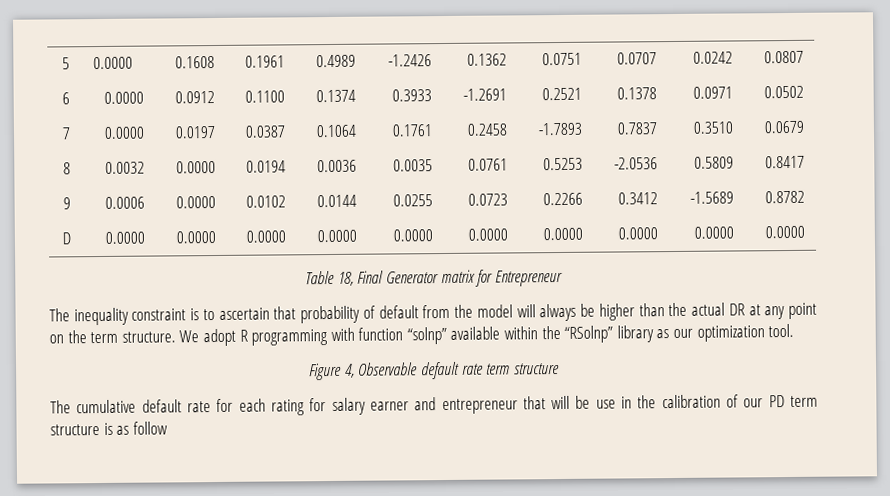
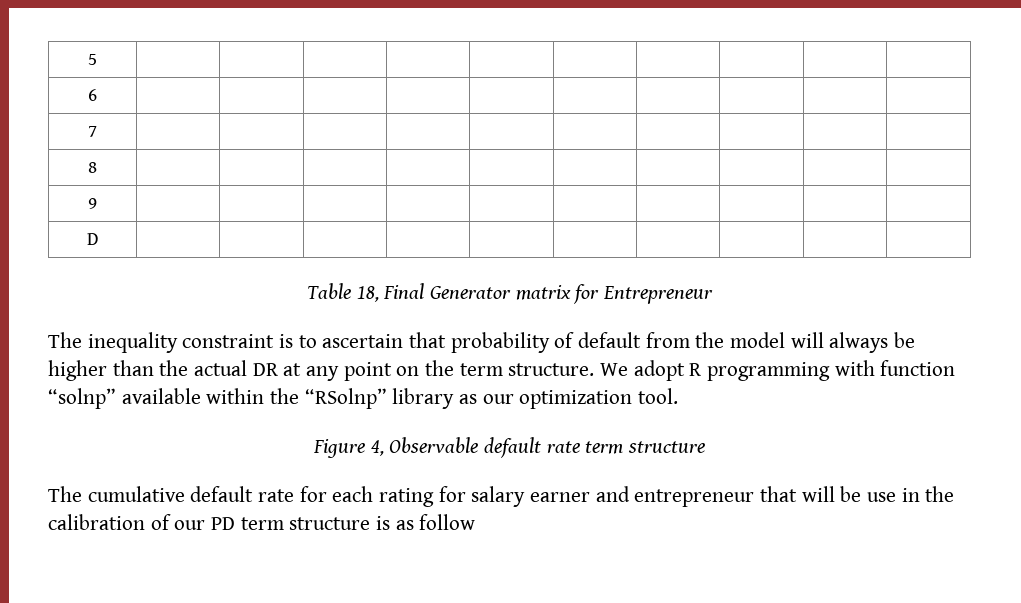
[93,56,134,70] [174,56,215,69] [244,55,285,68] [315,54,356,68] [387,54,432,67] [466,53,507,66] [541,52,582,66] [616,52,657,65] [692,51,733,64] [763,50,804,64] [61,92,70,105] [103,91,144,104] [174,91,215,104] [244,90,285,103] [315,89,356,103] [391,89,432,102] [462,88,507,101] [541,87,582,101] [616,87,657,100] [692,86,733,99] [763,85,804,99] [61,127,71,140] [103,126,145,139] [174,126,216,139] [244,125,286,138] [315,124,357,138] [391,124,433,137] [466,123,508,136] [537,122,583,136] [616,122,658,135] [692,121,734,134] [763,120,805,134] [62,162,71,175] [104,161,145,174] [175,161,216,174] [245,160,286,173] [316,159,357,173] [392,159,433,172] [467,158,508,171] [542,157,583,171] [613,157,658,170] [693,156,734,169] [764,155,805,169] [62,197,71,210] [104,196,145,209] [175,196,216,209] [245,195,286,208] [316,194,357,208] [392,194,433,207] [467,193,508,206] [542,192,583,206] [617,192,658,205] [689,191,734,204] [764,190,805,204] [62,232,71,245] [104,231,145,244] [175,230,216,244] [245,230,286,243] [316,229,357,243] [392,229,433,242] [467,228,508,241] [542,227,583,241] [617,227,658,240] [693,226,734,239] [764,225,805,239] 0.0000 | 0.1608 | 0.1961 | 0.4989 | -1.2426 | 0.1362 | 0.0751 | 0.0707 | 0.0242 | 0.0807 // 6 | 0.0000 | 0.0912 | 0.1100 | 0.1374 | 0.3933 | -1.2691 | 0.2521 | 0.1378 | 0.0971 | 0.0502 // 7 | 0.0000 | 0.0197 | 0.0387 | 0.1064 | 0.1761 | 0.2458 | -1.7893 | 0.7837 | 0.3510 | 0.0679 // 8 | 0.0032 | 0.0000 | 0.0194 | 0.0036 | 0.0035 | 0.0761 | 0.5253 | -2.0536 | 0.5809 | 0.8417 // 9 | 0.0006 | 0.0000 | 0.0102 | 0.0144 | 0.0255 | 0.0723 | 0.2266 | 0.3412 | -1.5689 | 0.8782 // D | 0.0000 | 0.0000 | 0.0000 | 0.0000 | 0.0000 | 0.0000 | 0.0000 | 0.0000 | 0.0000 | 0.0000 -> [88,89,97,101] [88,126,97,137] [88,162,97,173] [88,198,97,209] [86,233,99,245] | | | | | | | | | // 6 | | | | | | | | | | // 7 | | | | | | | | | | // 8 | | | | | | | | | | // 9 | | | | | | | | | | // D | | | | | | | | | |

